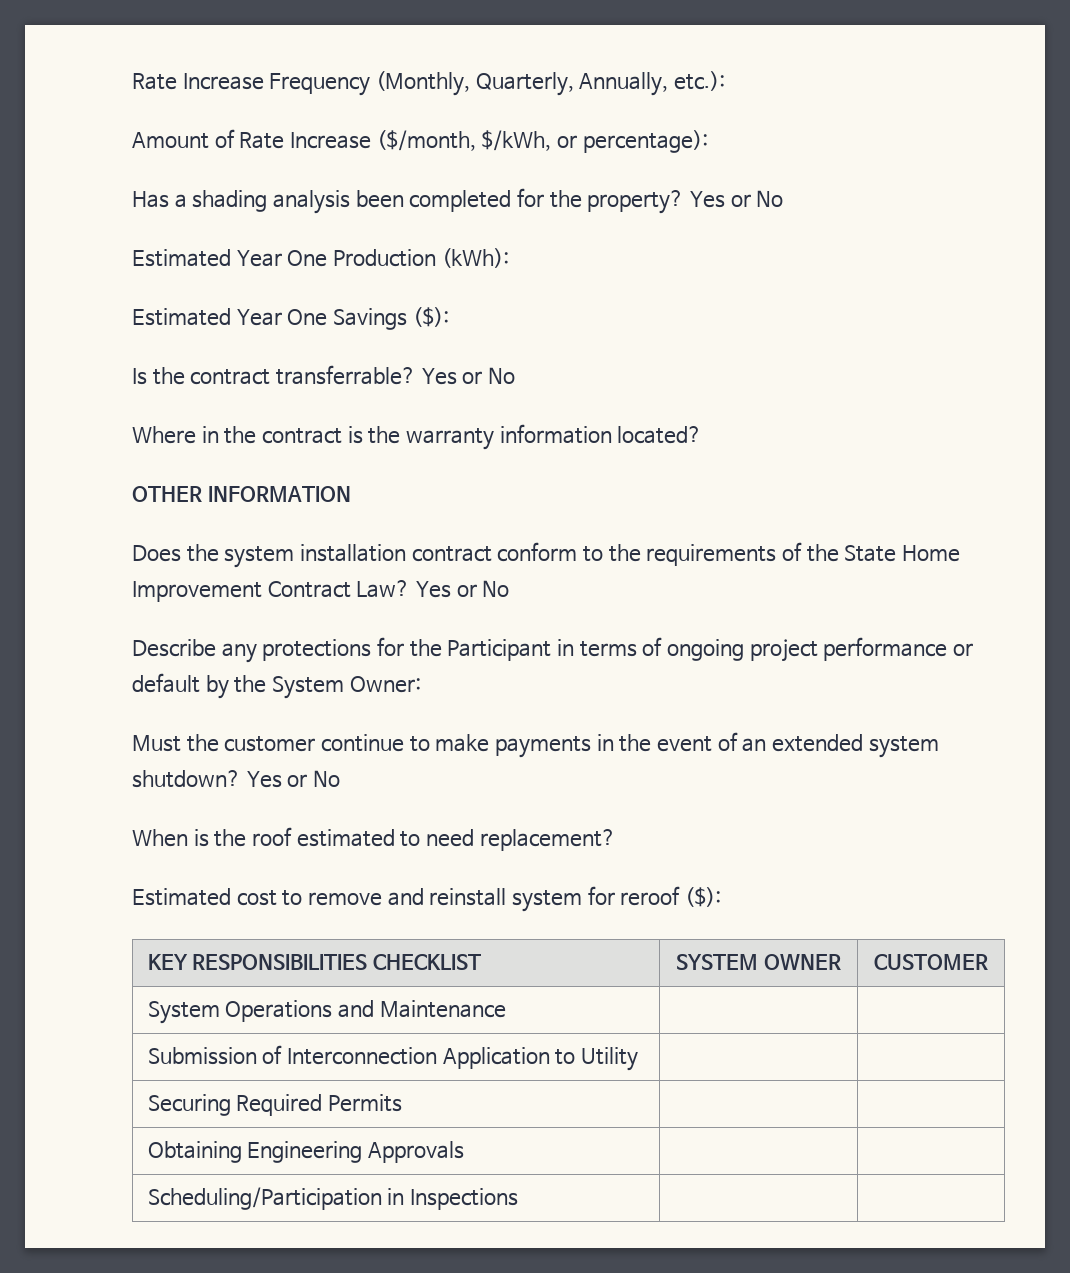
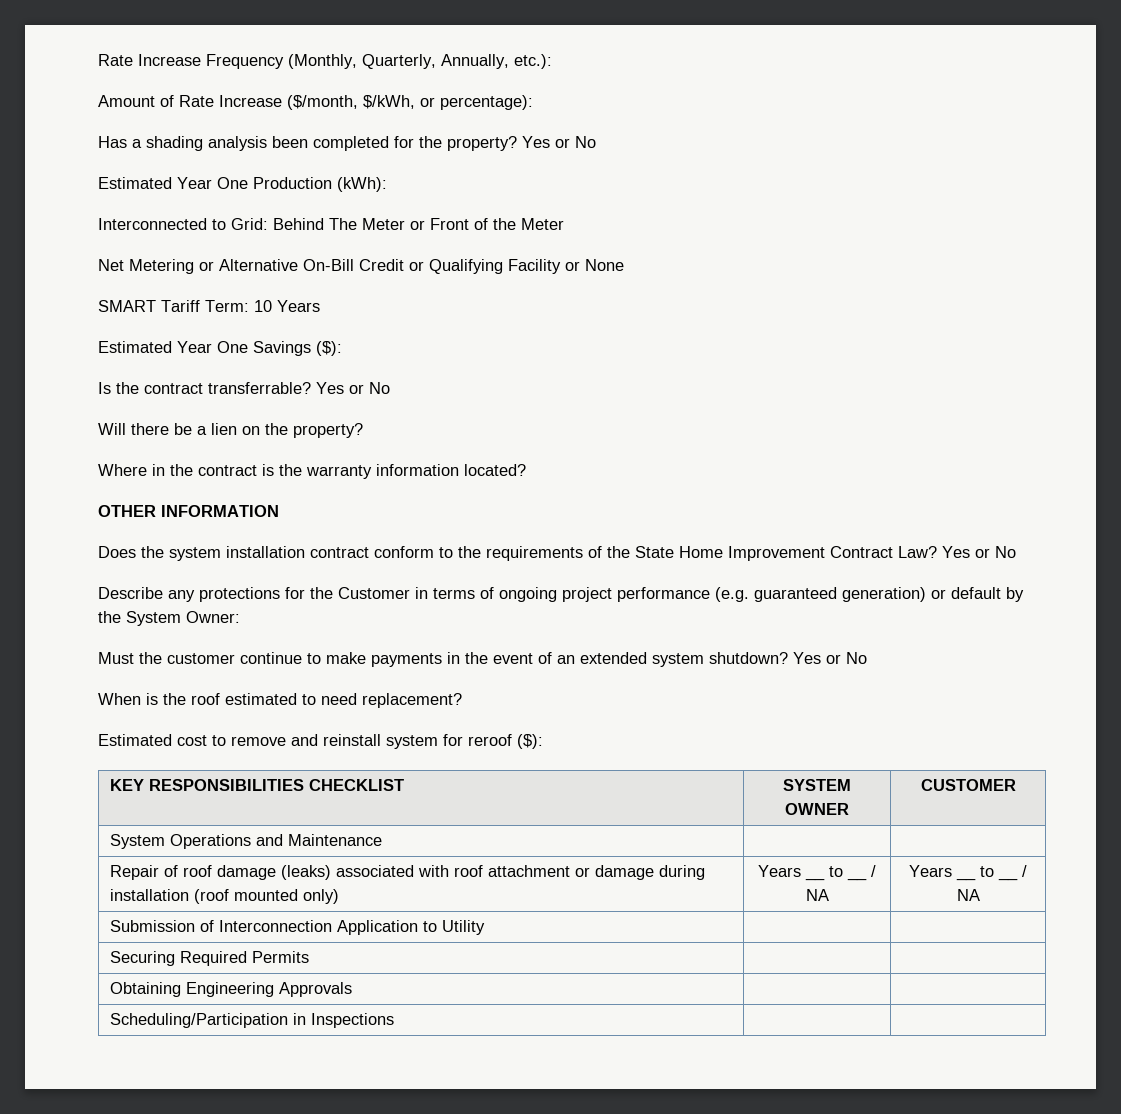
(509, 258) none -> [98,218,564,230] [98,259,624,274] [98,300,320,312] // Interconnected to Grid: Behind The Meter or Front of the Meter // Net Metering or Alternative On-Bill Credit or Qualifying Facility or None // SMART Tariff Term: 10 Years
(515, 375) none -> [98,423,363,438] // Will there be a lien on the property?
[447,639,552,661] Participant -> [338,587,410,599] Customer
(948, 649) none -> [715,587,926,602] (e.g. guaranteed generation)
(506, 1009) none -> [109,865,705,880] [109,889,339,904] [758,865,801,877] [805,877,825,881] [829,866,844,877] [847,877,868,881] [871,865,877,877] [805,889,829,901] [909,865,952,877] [956,877,976,881] [980,866,994,877] [998,877,1018,881] [1022,865,1027,877] [956,889,980,901] // Repair of roof damage (leaks) associated with roof attachment or damage during installation (roof mounted only) | Years __ to __ / NA | Years __ to __ / NA

